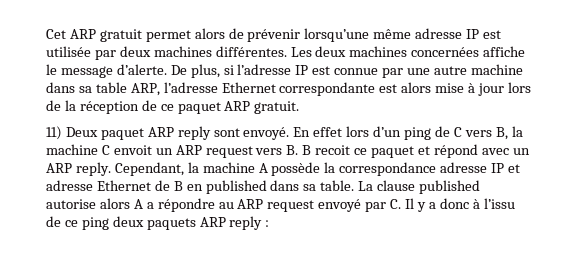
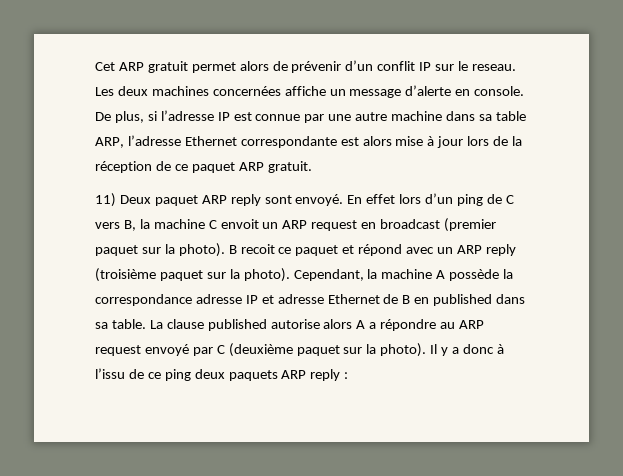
[304,28,502,42] [46,46,287,60] lorsqu’une même adresse IP est utilisée par deux machines différentes. -> [345,60,516,71] d’un conflit IP sur le reseau.
[46,64,167,78] le message d’alerte. -> [329,85,525,98] un message d’alerte en console.
[255,145,299,155] vers B. -> [361,218,497,232] [95,243,225,257] en broadcast (premier paquet sur la photo).
[75,162,111,176] reply. -> [485,244,516,256] [95,268,290,282] reply (troisième paquet sur la photo).
[390,199,402,209] C. -> [216,343,427,357] C (deuxième paquet sur la photo).

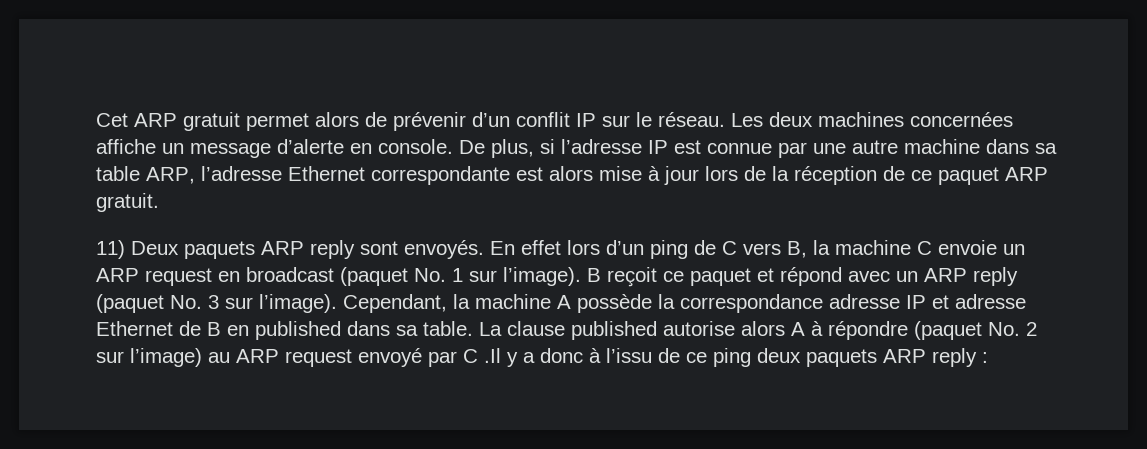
[471,64,516,71] reseau. -> [658,112,725,127] réseau.
[154,195,198,206] paquet -> [184,241,255,259] paquets
[295,194,344,206] envoyé. -> [404,240,484,259] envoyés.
[220,219,259,229] envoit -> [938,240,997,255] envoie
[444,218,497,232] [95,243,275,257] (premier paquet sur la photo). B recoit -> [340,267,657,287] (paquet No. 1 sur l’image). B reçoit
[95,268,290,282] (troisième paquet sur la photo). -> [96,294,337,313] (paquet No. 3 sur l’image).
[369,319,437,331] a répondre -> [811,321,1037,340] [96,348,202,367] à répondre (paquet No. 2 sur l’image)
[228,343,438,357] (deuxième paquet sur la photo). Il -> [484,348,501,363] .Il

